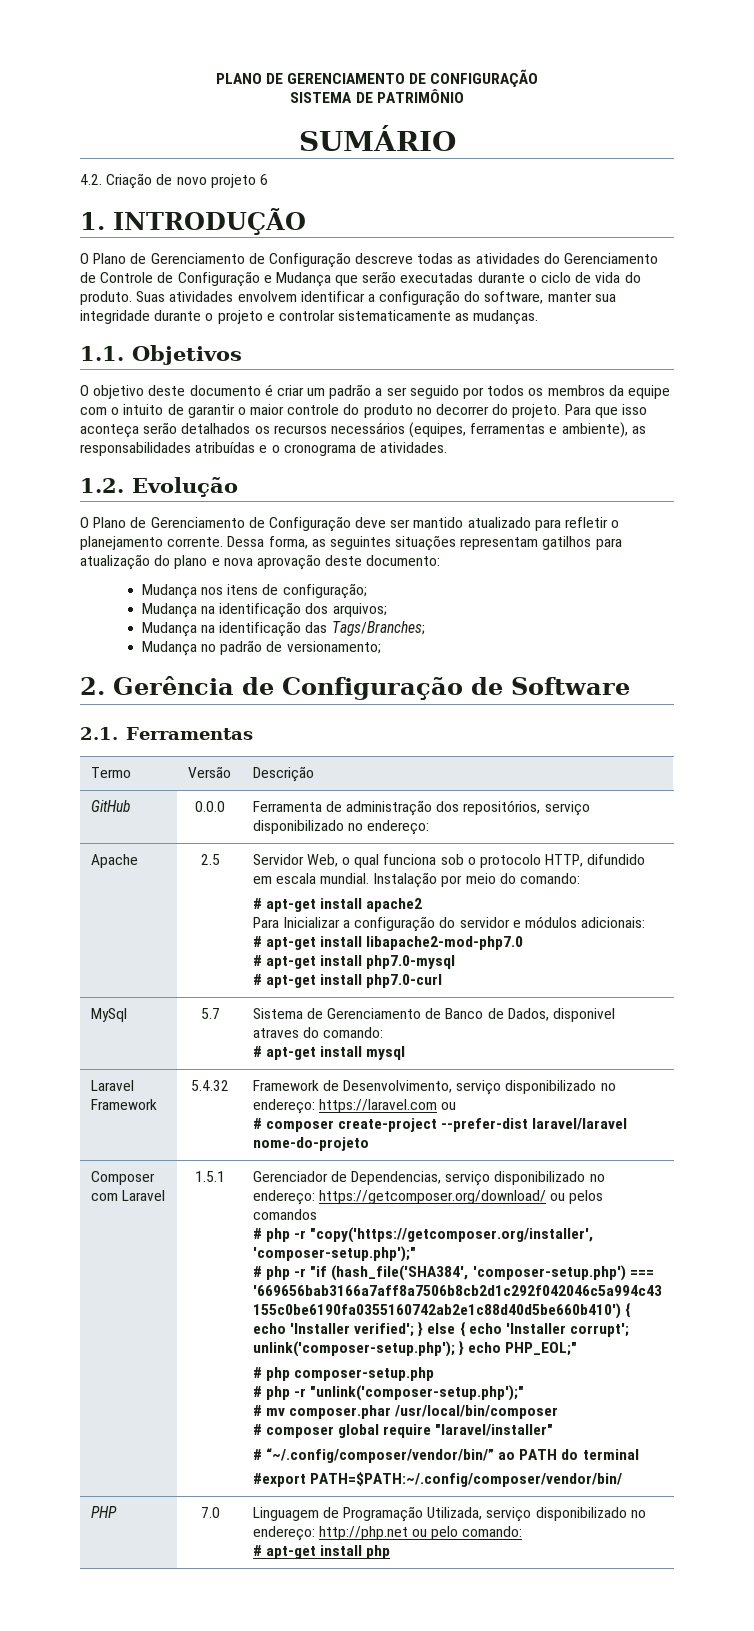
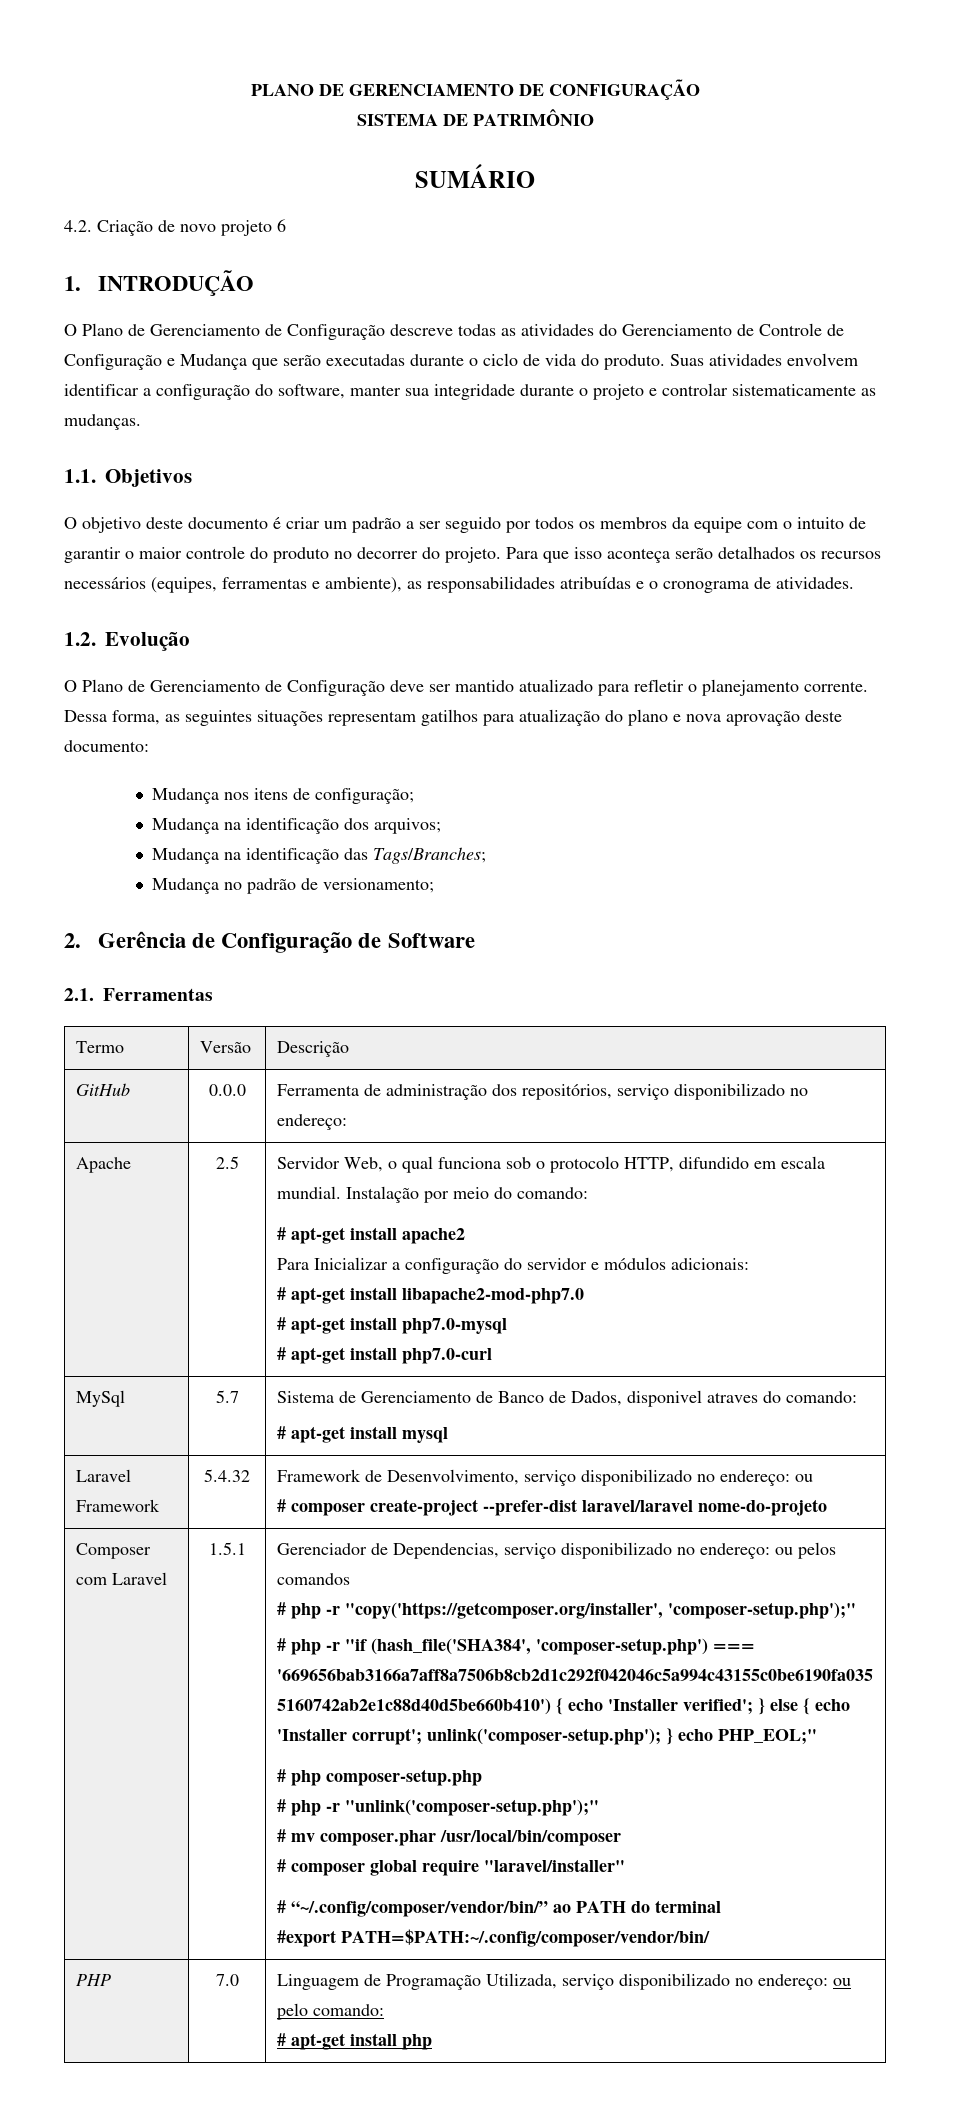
[318,1099,437,1113] https://laravel.com -> (791, 1478) none
[318,1190,546,1204] https://getcomposer.org/download/ -> (771, 1551) none
[318,1526,408,1540] http://php.net -> (829, 1982) none

